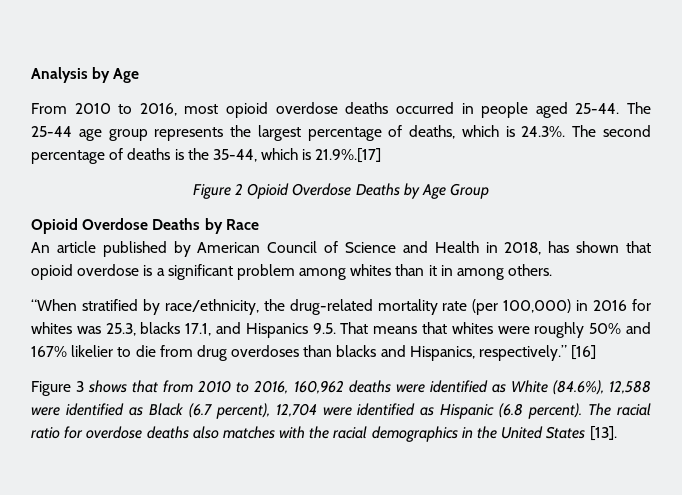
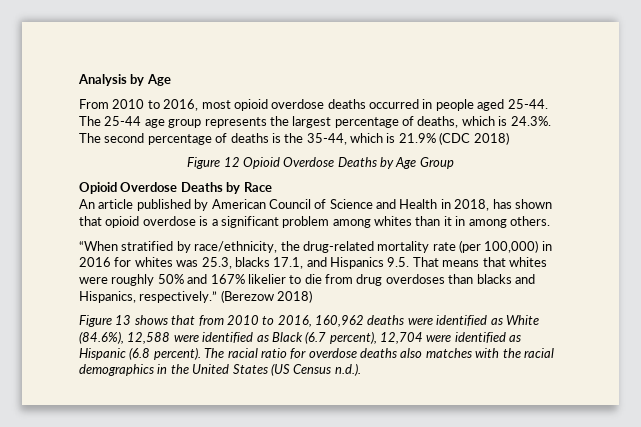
[315,148,382,163] [192,183,244,199] 21.9%.[17] // Figure 2 -> [398,132,509,145] [187,157,240,169] 21.9% (CDC 2018) // Figure 12
[571,345,597,360] [31,381,85,396] [16] // Figure 3 -> [220,290,313,303] [79,315,132,327] (Berezow 2018) // Figure 13
[589,426,617,441] [13]. -> [270,363,361,376] (US Census n.d.).

